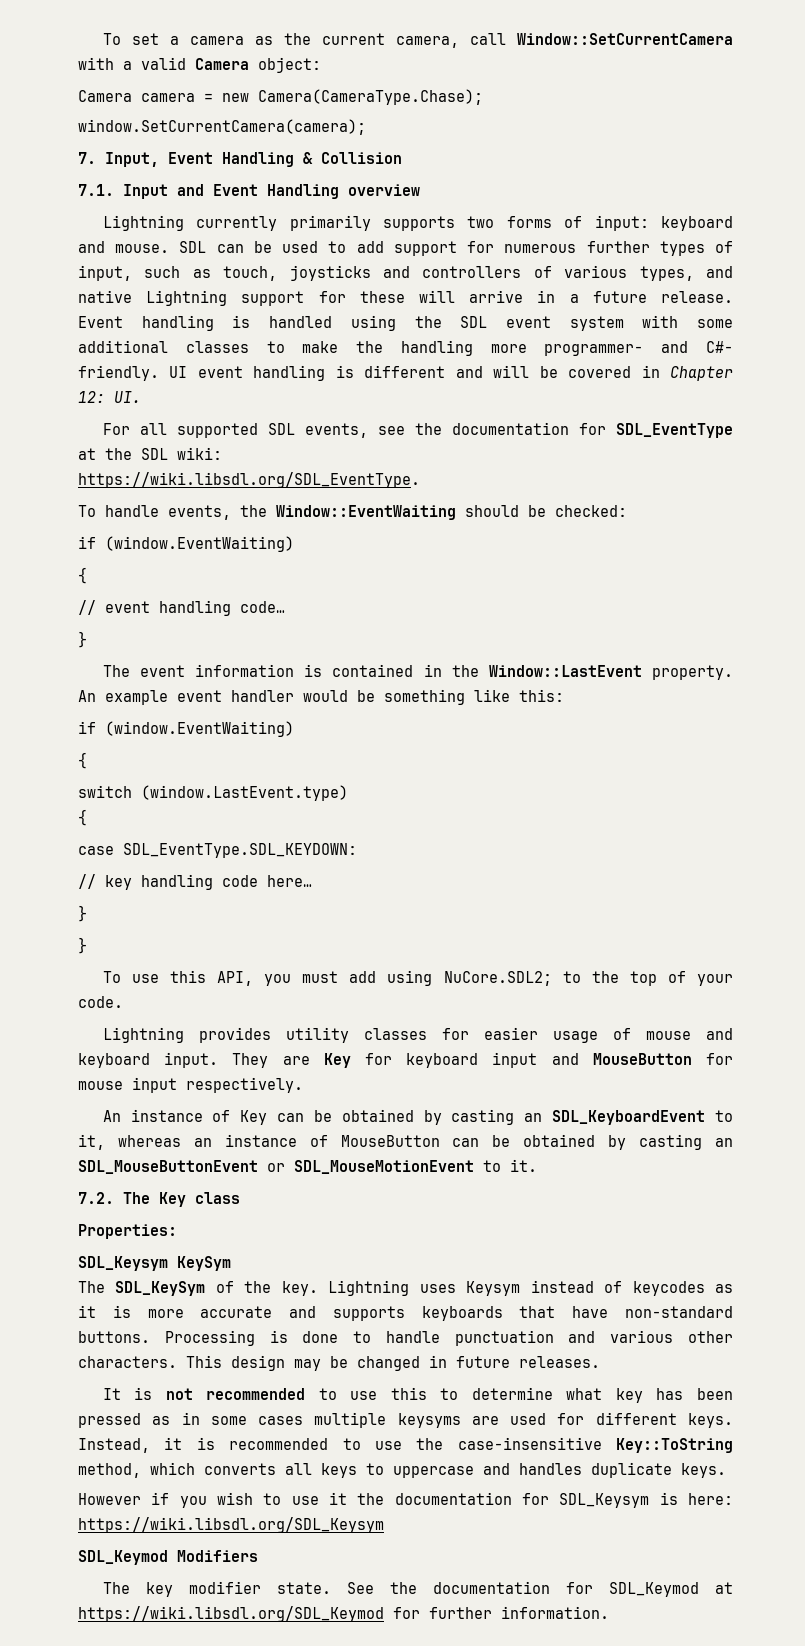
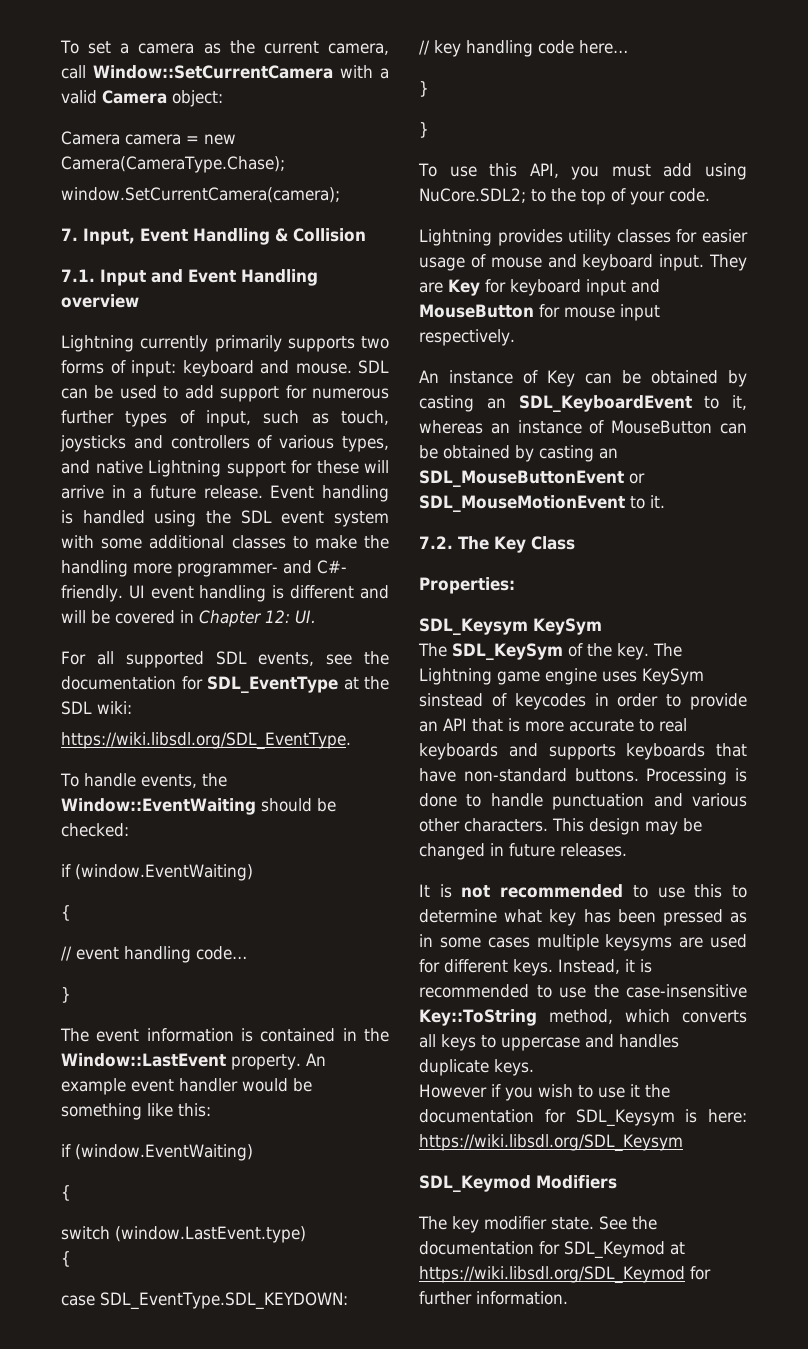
[195,1192,240,1204] class -> [531,536,575,550] Class
[328,1280,734,1296] [78,1305,273,1318] Lightning uses Keysym instead of keycodes as it is more accurate -> [652,643,682,657] [419,668,704,685] [419,693,747,710] [419,718,687,732] [419,743,498,760] The Lightning game engine uses KeySym sinstead of keycodes in order to provide an API that is more accurate to real keyboards

